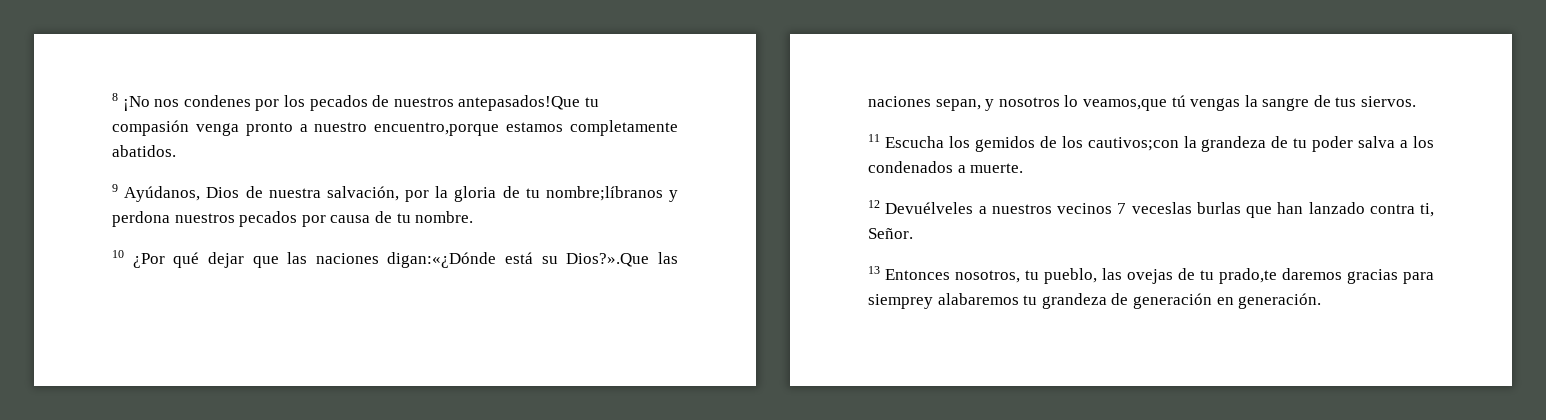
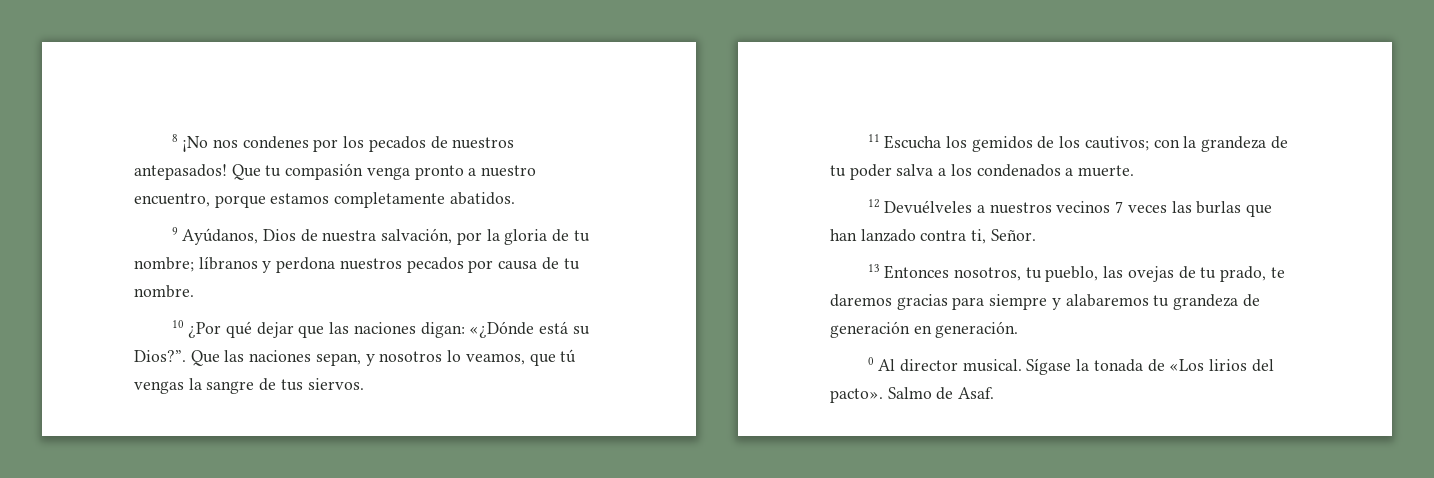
[458,95,581,111] antepasados!Que -> [134,164,261,180] antepasados! Que
[374,122,500,136] encuentro,porque -> [134,193,266,208] encuentro, porque
[545,186,663,201] nombre;líbranos -> [134,256,258,272] nombre; líbranos
[387,252,650,268] digan:«¿Dónde está su Dios?».Que -> [420,321,590,338] [134,350,220,366] digan: «¿Dónde está su Dios?”. Que
[1082,99,1167,111] veamos,que -> [465,353,556,366] veamos, que
[1087,137,1179,151] cautivos;con -> [1084,136,1180,151] cautivos; con
[1131,202,1192,214] veceslas -> [1127,201,1192,213] veces las
[1219,268,1277,284] prado,te -> [1220,266,1285,282] prado, te
[868,294,933,309] siemprey -> [989,294,1061,310] siempre y
(1322, 301) none -> [867,357,1274,375] [830,387,995,403] // 0 Al director musical. Sígase la tonada de «Los lirios del pacto». Salmo de Asaf.

